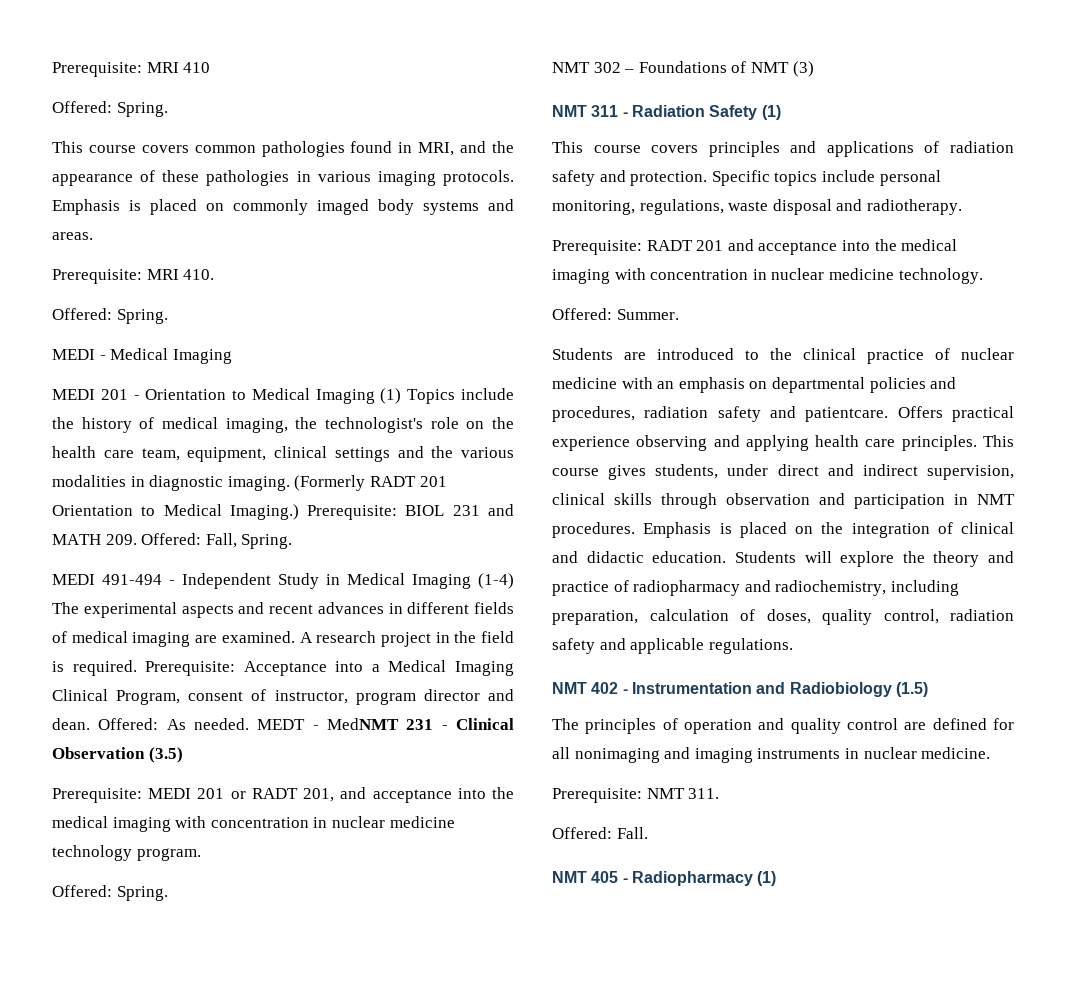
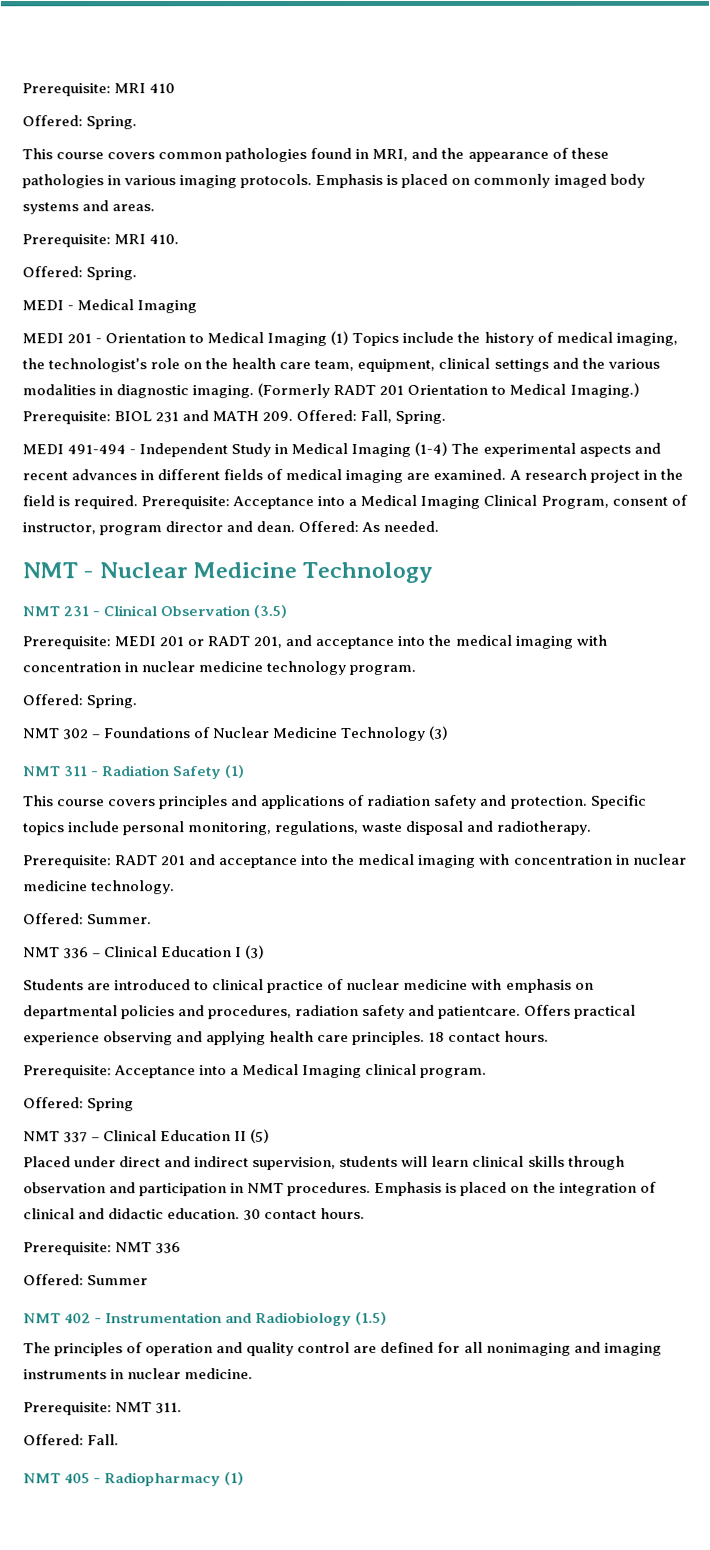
[257,718,399,730] MEDT - MedNMT -> [22,561,434,584] [22,606,60,617] // NMT - Nuclear Medicine Technology // NMT
[750,62,789,73] NMT -> [212,726,426,742] Nuclear Medicine Technology
(679, 314) none -> [23,945,266,960] // NMT 336 – Clinical Education I (3)
[770,348,792,360] the -> (210, 986) none
[657,381,675,389] an -> (503, 984) none
[983,435,1014,447] [552,464,719,480] This course gives students, -> [428,1030,550,1042] [23,1063,488,1079] [23,1097,135,1112] [23,1129,271,1144] [23,1156,71,1168] 18 contact hours. // Prerequisite: Acceptance into a Medical Imaging clinical program. // Offered: Spring // NMT 337 – Clinical Education II (5) // Placed
(1014, 472) none -> [339,1155,470,1168] students will learn
[734,551,1014,567] [552,580,959,596] [552,609,1014,625] [552,638,793,654] Students will explore the theory and practice of radiopharmacy and radiochemistry, including preparation, calculation of doses, quality control, radiation safety and applicable regulations. -> [243,1207,366,1221] [23,1242,182,1256] [23,1274,149,1286] 30 contact hours. // Prerequisite: NMT 336 // Offered: Summer

